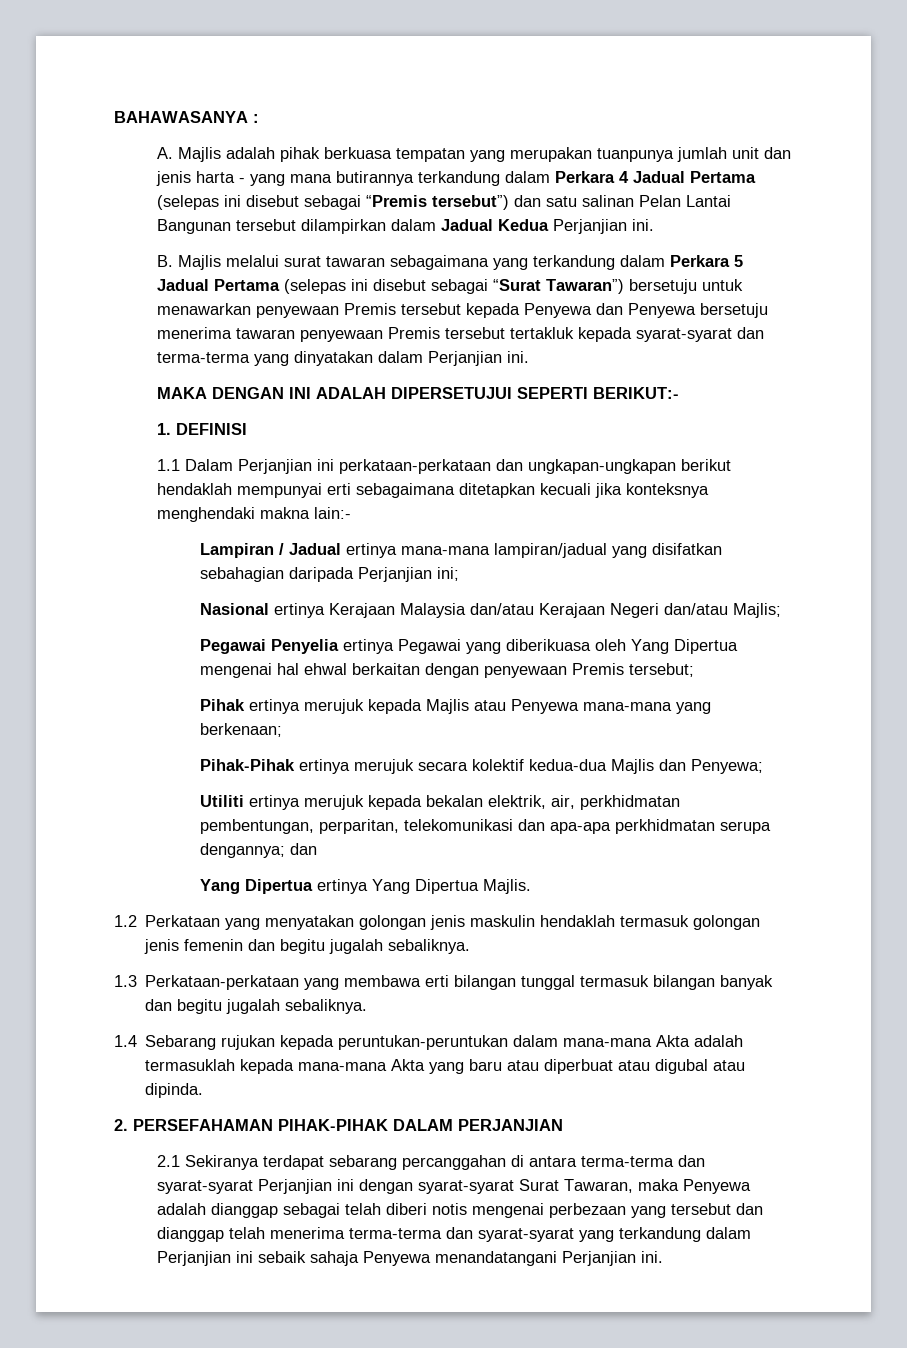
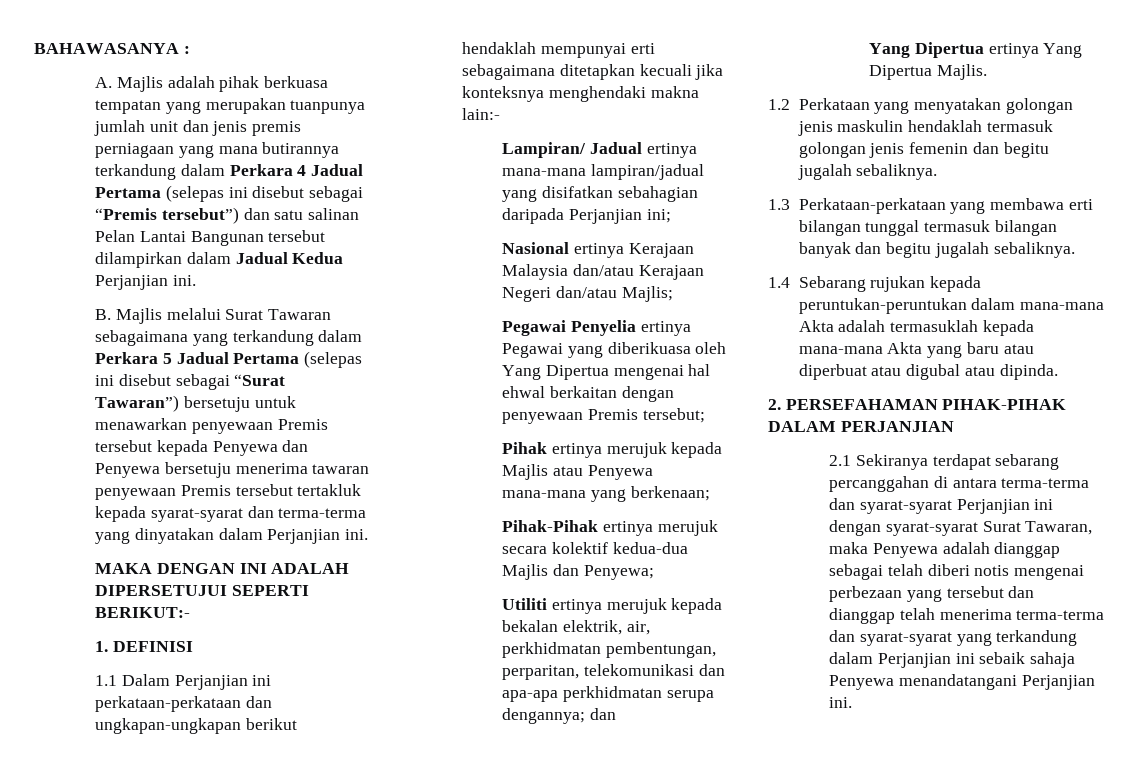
[196,171,246,183] harta - -> [252,121,302,136] [95,143,175,158] premis perniagaan
[284,256,386,267] surat tawaran -> [225,309,332,320] Surat Tawaran
[200,543,285,558] Lampiran / -> [502,142,587,158] Lampiran/

